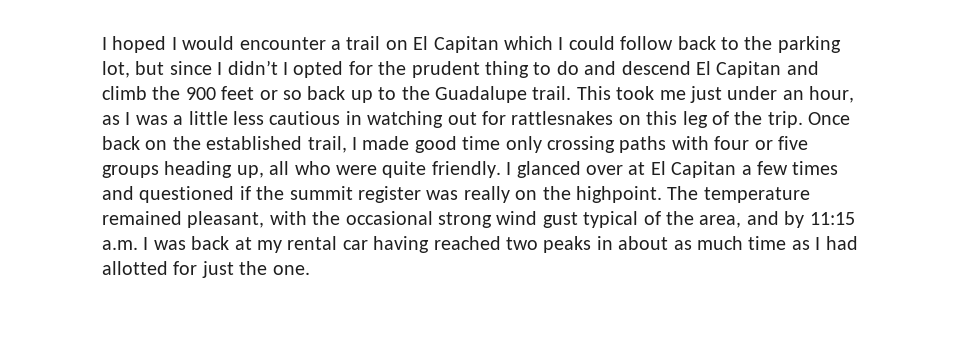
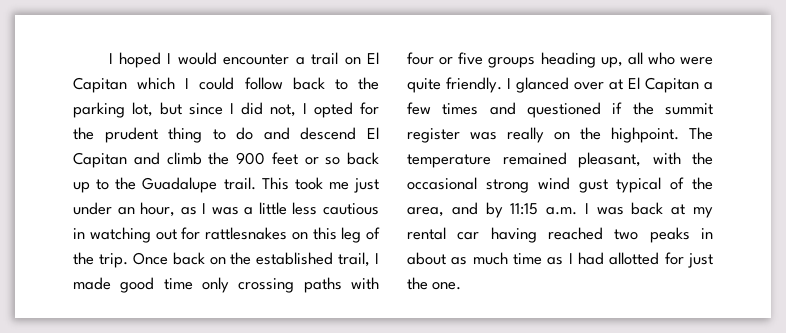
[227,60,278,75] didn’t -> [241,102,296,117] did not,

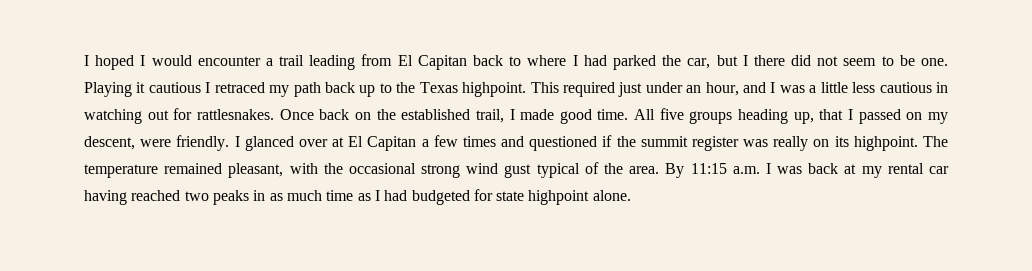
[344,52,380,65] [73,77,379,93] [73,102,379,118] [73,127,379,143] [73,152,379,168] [73,177,349,193] on El Capitan which I could follow back to the parking lot, but since I did not, I opted for the prudent thing to do and descend El Capitan and climb the 900 feet or so back up to the Guadalupe trail. This took me -> [309,54,949,70] [84,82,615,97] leading from El Capitan back to where I had parked the car, but I there did not seem to be one. Playing it cautious I retraced my path back up to the Texas highpoint. This required
[180,207,197,215] as -> [743,82,767,93] and
[205,227,380,243] [73,252,128,268] rattlesnakes on this leg of the trip. -> [196,109,274,120] rattlesnakes.
[163,277,379,293] [407,52,713,68] [407,78,441,93] time only crossing paths with four or five groups heading up, all who were quite -> [597,108,949,124] [84,136,172,150] time. All five groups heading up, that I passed on my descent, were
[580,127,601,140] the -> [834,136,849,147] its
[407,202,503,218] area, and by -> [629,163,685,178] area. By
[407,252,446,265] about -> (266, 195) none
[609,252,713,268] [407,277,462,290] allotted for just the one. -> [411,189,631,205] budgeted for state highpoint alone.

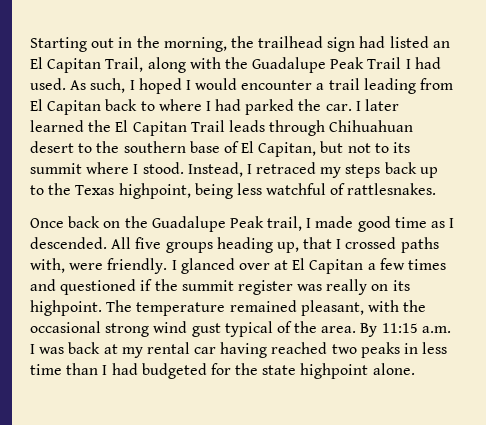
(84, 60) none -> [30,36,450,52] [30,57,441,73] [30,78,126,93] Starting out in the morning, the trailhead sign had listed an El Capitan Trail, along with the Guadalupe Peak Trail I had used. As such,
[687,55,949,69] [84,82,201,97] car, but I there did not seem to be one. Playing it cautious -> [325,99,400,111] [30,120,414,136] [30,141,411,157] [30,162,243,177] car. I later learned the El Capitan Trail leads through Chihuahuan desert to the southern base of El Capitan, but not to its summit where I stood. Instead,
[293,82,321,97] path -> [345,164,381,178] steps
[462,82,948,97] [84,108,193,124] highpoint. This required just under an hour, and I was a little less cautious in watching out for -> [118,183,346,199] highpoint, being less watchful of
(274, 114) none -> (437, 189) //
[401,109,471,120] established -> [151,216,264,232] Guadalupe Peak
[597,109,629,120] time. -> [394,217,455,228] [30,237,107,249] time as I descended.
[858,109,949,124] [84,136,135,150] passed on my descent, -> [345,237,439,253] [30,258,65,273] crossed paths with,
[269,190,371,201] as much time as -> [422,342,448,354] [30,363,99,375] less time than
(493, 195) none -> [235,363,259,375] the

